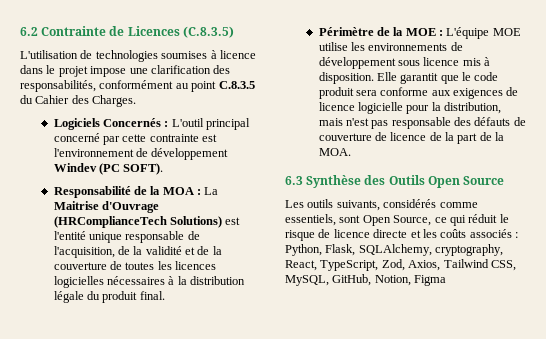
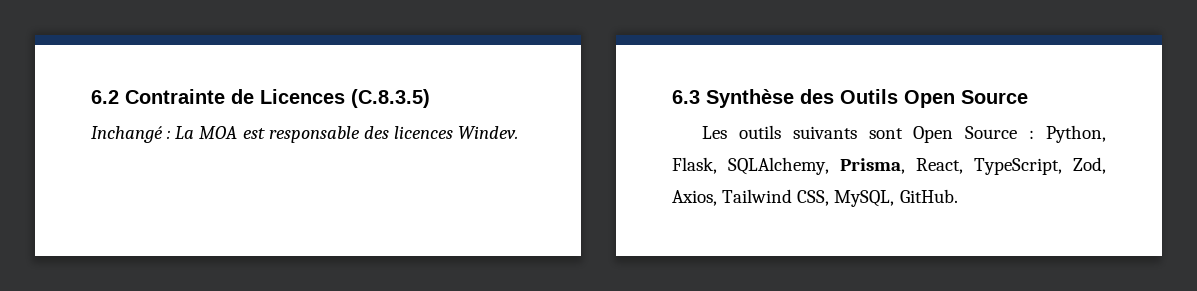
[20,50,256,62] [20,65,231,77] [20,80,255,92] [20,95,137,107] [53,118,251,130] [53,133,218,145] [53,148,229,160] [53,163,164,175] [53,186,219,198] [53,201,159,213] [53,216,241,228] [53,231,200,243] [53,246,222,258] [53,261,217,270] [53,276,246,288] [53,291,165,303] [318,27,521,39] [318,42,463,51] [318,57,491,69] [318,72,499,84] [318,87,519,99] [318,102,502,114] [318,117,526,129] [318,132,505,144] [318,148,351,156] L'utilisation de technologies soumises à licence dans le projet impose une clarification des responsabilités, conformément au point C.8.3.5 du Cahier des Charges. // Logiciels Concernés : L'outil principal concerné par cette contrainte est l'environnement de développement Windev (PC SOFT). // Responsabilité de la MOA : La Maitrise d'Ouvrage (HRComplianceTech Solutions) est l'entité unique responsable de l'acquisition, de la validité et de la couverture de toutes les licences logicielles nécessaires à la distribution légale du produit final. // Périmètre de la MOE : L'équipe MOE utilise les environnements de développement sous licence mis à disposition. Elle garantit que le code produit sera conforme aux exigences de licence logicielle pour la distribution, mais n'est pas responsable des défauts de couverture de licence de la part de la MOA. -> [91,126,519,143] Inchangé : La MOA est responsable des licences Windev.
[336,199,478,211] [285,214,509,226] [285,229,512,241] suivants, considérés comme essentiels, sont Open Source, ce qui réduit le risque de licence directe et les coûts associés -> [792,126,1018,143] suivants sont Open Source
[435,244,504,256] cryptography, -> [840,158,905,174] Prisma,
[332,274,447,286] GitHub, Notion, Figma -> [899,189,958,203] GitHub.

